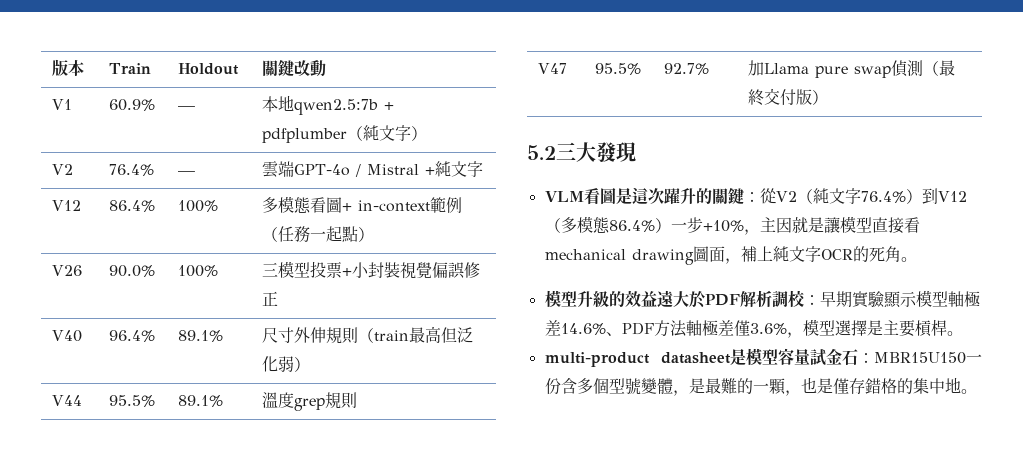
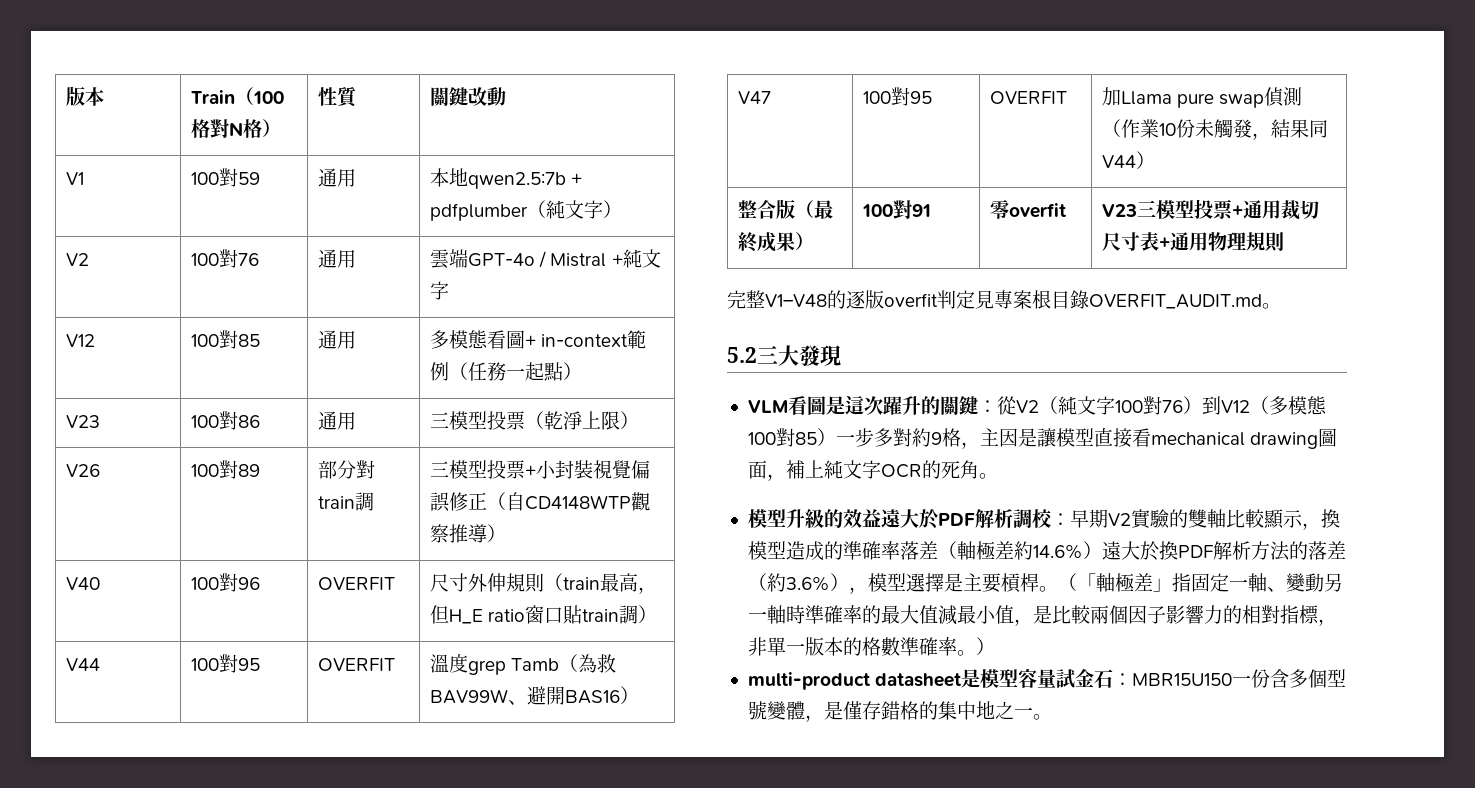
[178,63,240,75] | Holdout -> [235,87,285,105] [191,119,282,138] [318,87,359,108] （100格對N格） | 性質
[109,99,156,111] [178,106,196,110] 60.9% | — -> [191,168,261,187] [318,168,357,187] 100對59 | 通用
[109,164,155,176] [178,171,196,175] 76.4% | — -> [191,249,260,268] [318,249,357,268] 100對76 | 通用
[109,200,156,212] [178,200,219,212] 86.4% | 100% -> [191,330,261,349] [318,330,357,349] 100對85 | 通用
[52,265,83,276] [109,265,156,277] [178,265,219,277] V26 | 90.0% | 100% -> [66,415,101,428] [191,411,261,430] [318,411,357,430] [430,411,640,430] [66,464,101,477] [191,460,261,479] [318,460,376,479] [318,492,375,511] V23 | 100對86 | 通用 | 三模型投票（乾淨上限） // V26 | 100對89 | 部分對train調
[52,330,83,342] [109,330,156,342] [178,330,224,342] // V40 | 96.4% | 89.1% -> [487,492,651,511] [430,524,507,543] [66,577,101,590] [191,573,261,592] [318,577,396,590] （自CD4148WTP觀察推導） // V40 | 100對96 | OVERFIT
[441,327,474,343] [262,356,311,372] [52,395,83,406] [109,395,156,407] [178,395,224,407] [262,392,358,411] [538,63,568,74] [595,63,642,75] [664,63,710,75] 但泛化弱） // V44 | 95.5% | 89.1% | 溫度grep規則 // V47 | 95.5% | 92.7% -> [638,587,658,594] [430,605,658,624] [66,658,101,671] [191,654,261,673] [318,658,396,671] [430,654,617,675] [430,686,640,705] [738,91,772,104] [863,87,933,106] [990,91,1068,104] ，但H_E ratio窗口貼train調） // V44 | 100對95 | OVERFIT | 溫度grep Tamb（為救BAV99W、避開BAS16） // V47 | 100對95 | OVERFIT
[939,60,956,76] [748,88,829,106] 最終交付版） -> [1121,119,1329,140] [1102,151,1156,169] [738,199,834,219] [738,232,815,252] [862,200,932,219] [990,200,1067,219] [1102,199,1320,220] [1102,232,1285,252] [727,290,1281,309] 作業10份未觸發，結果同V44） // 整合版（最終成果） | 100對91 | 零overfit | V23三模型投票+通用裁切尺寸表+通用物理規則 // 完整V1–V48的逐版overfit判定見專案根目錄OVERFIT_AUDIT.md。
[860,191,906,203] 76.4% -> [1114,396,1183,415] 100對76
[608,217,808,235] 86.4%）一步+10%，主因就 -> [747,428,1018,449] 100對85）一步多對約9格，主因
[851,290,980,308] [544,320,787,337] 實驗顯示模型軸極差14.6%、PDF方法軸極差僅3.6% -> [1107,509,1340,530] [747,541,1346,561] [747,573,849,592] V2實驗的雙軸比較顯示，換模型造成的準確率落差（軸極差約14.6%）遠大於換PDF解析方法的落差（約3.6%）
(963, 333) none -> [1057,573,1343,592] [747,605,1337,626] [747,637,995,656] （「軸極差」指固定一軸、變動另一軸時準確率的最大值減最小值，是比較兩個因子影響力的相對指標，非單一版本的格數準確率。）
[704,377,833,396] 最難的一顆，也是 -> (843, 710) none
(961, 385) none -> [994,701,1033,719] 之一

